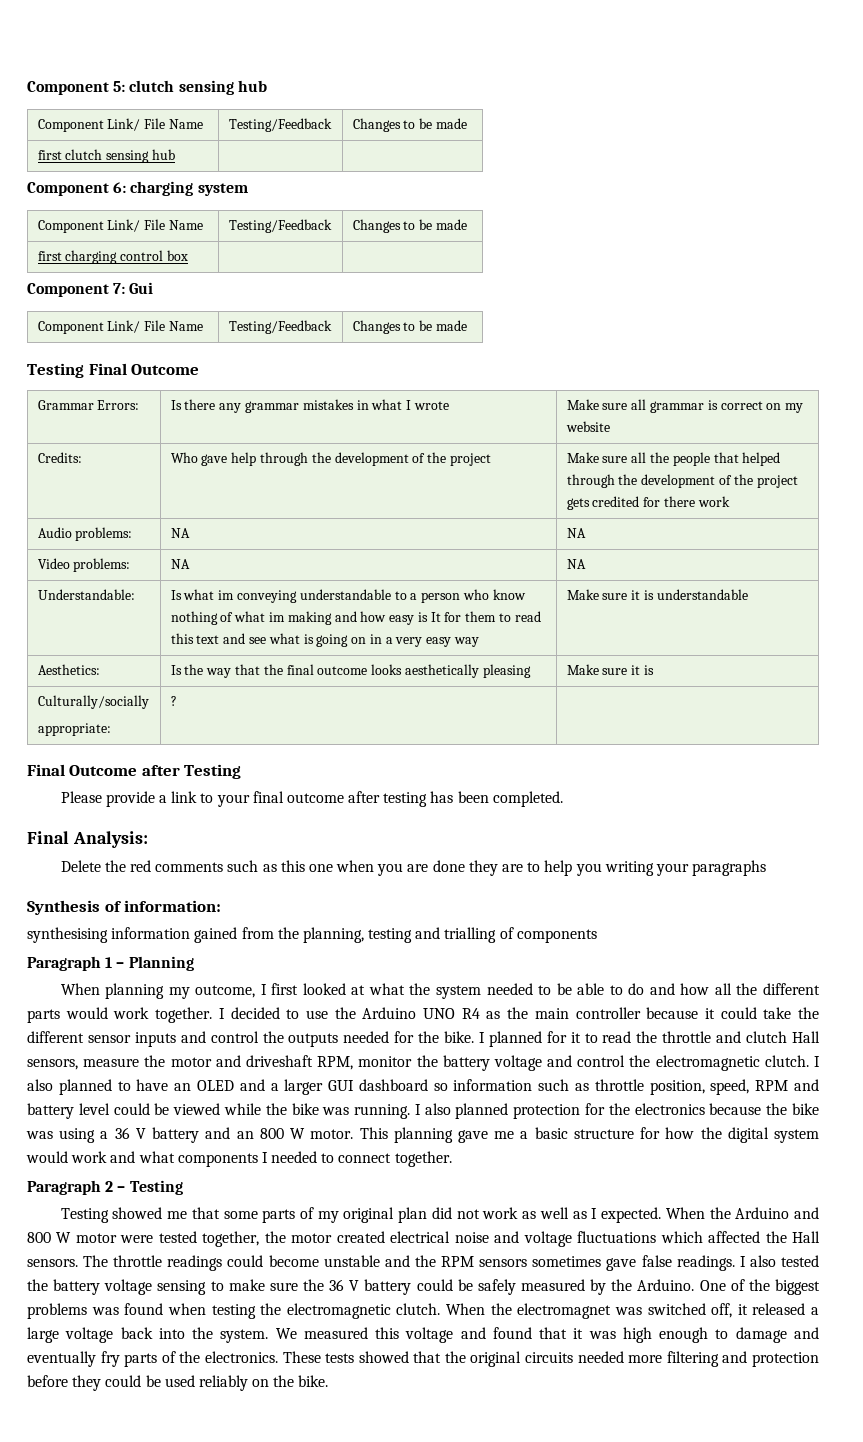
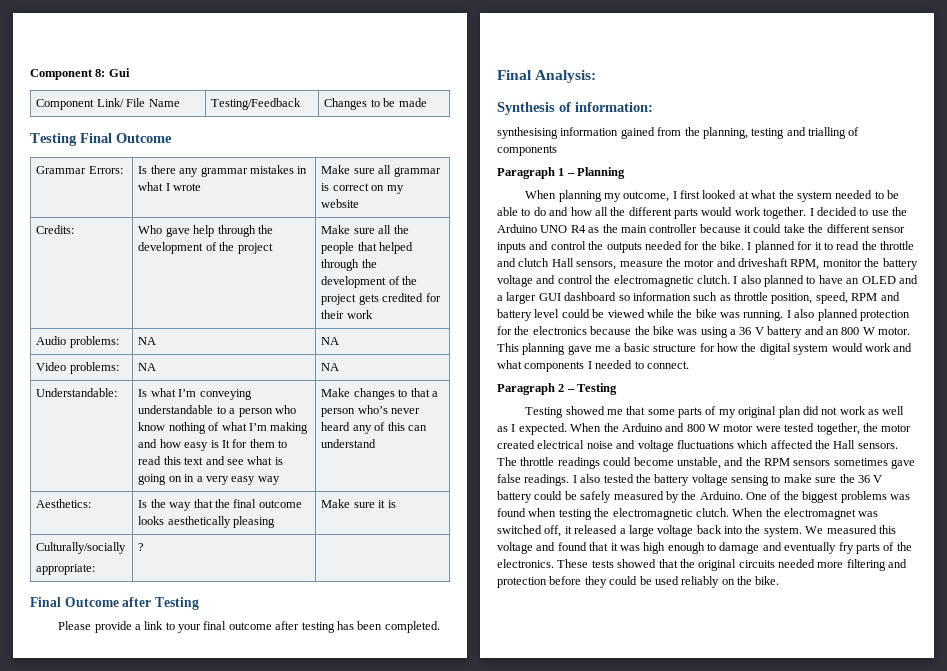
[27,80,267,95] [37,118,204,132] [228,118,332,132] [352,118,468,132] [37,149,176,163] [27,181,248,196] [37,219,204,233] [228,219,332,233] [352,219,468,233] [37,250,189,264] [27,283,126,297] Component 5: clutch sensing hub // Component Link/ File Name | Testing/Feedback | Changes to be made // first clutch sensing hub | | // Component 6: charging system // Component Link/ File Name | Testing/Feedback | Changes to be made // first charging control box | | // Component 7: -> [30,69,106,80] Component 8:
[664,496,696,507] there -> [321,310,345,319] their
[218,590,235,600] im -> [178,389,197,397] I’m
[269,612,286,622] im -> [248,423,267,431] I’m
[602,589,748,600] sure it is understandable -> [353,388,438,400] [321,405,421,417] [321,422,427,434] [321,439,377,448] changes to that a person who’s never heard any of this can understand
[60,860,767,876] // Delete the red comments such as this one when you are done they are to help you writing your paragraphs -> (597, 76) none
[338,1151,452,1167] connect together. -> [646,361,689,369] connect.
[323,1255,380,1267] unstable -> [676,457,721,469] unstable,

